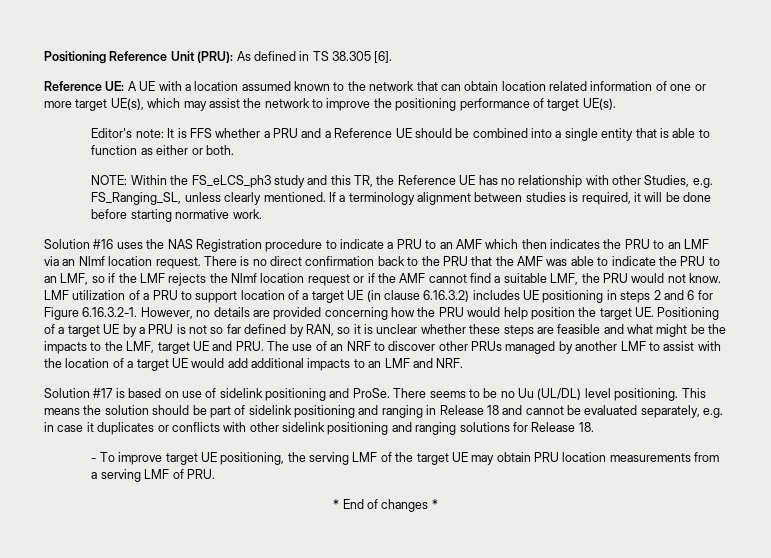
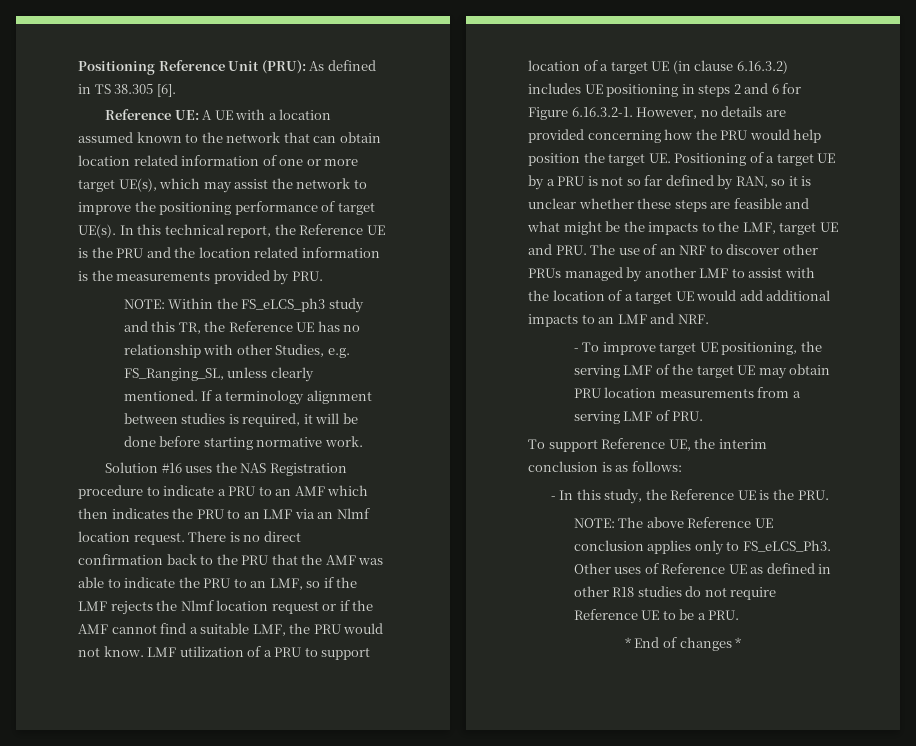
[91,128,710,141] [91,145,234,155] // Editor's note: It is FFS whether a PRU and a Reference UE should be combined into a single entity that is able to function as either or both. -> [119,224,385,238] [78,247,380,258] [78,270,323,285] In this technical report, the Reference UE is the PRU and the location related information is the measurements provided by PRU.
[44,388,706,401] [44,405,724,418] [44,422,594,435] // Solution #17 is based on use of sidelink positioning and ProSe. There seems to be no Uu (UL/DL) level positioning. This means the solution should be part of sidelink positioning and ranging in Release 18 and cannot be evaluated separately, e.g. in case it duplicates or conflicts with other sidelink positioning and ranging solutions for Release 18. -> (709, 319) none
(215, 474) none -> [528,438,767,452] [528,461,682,472] [550,489,829,504] [573,517,773,528] [573,540,831,555] [573,563,832,574] [573,586,777,600] [573,609,740,620] // To support Reference UE, the interim conclusion is as follows: // - In this study, the Reference UE is the PRU. // NOTE: The above Reference UE conclusion applies only to FS_eLCS_Ph3. Other uses of Reference UE as defined in other R18 studies do not require Reference UE to be a PRU.

